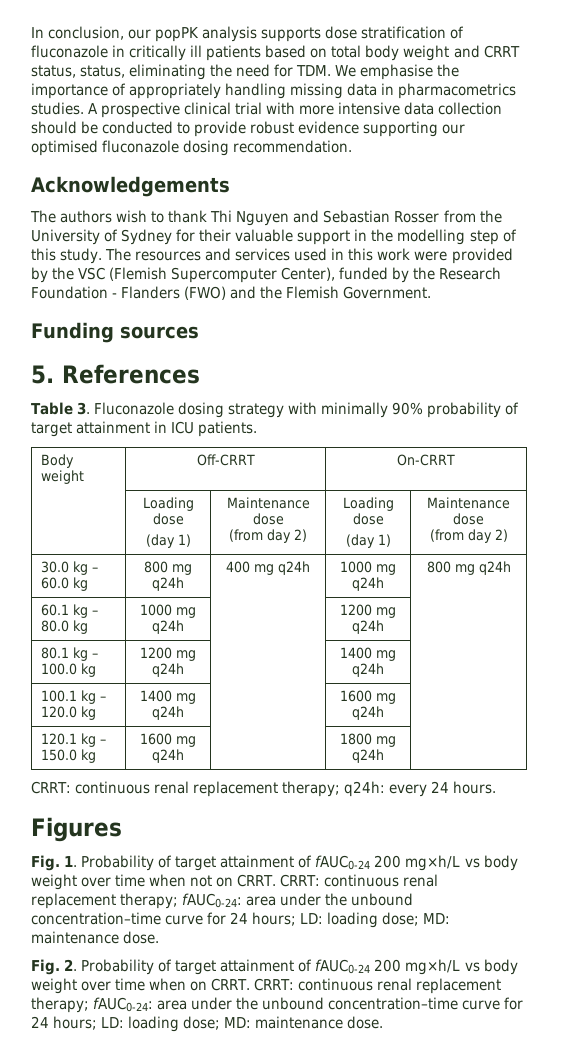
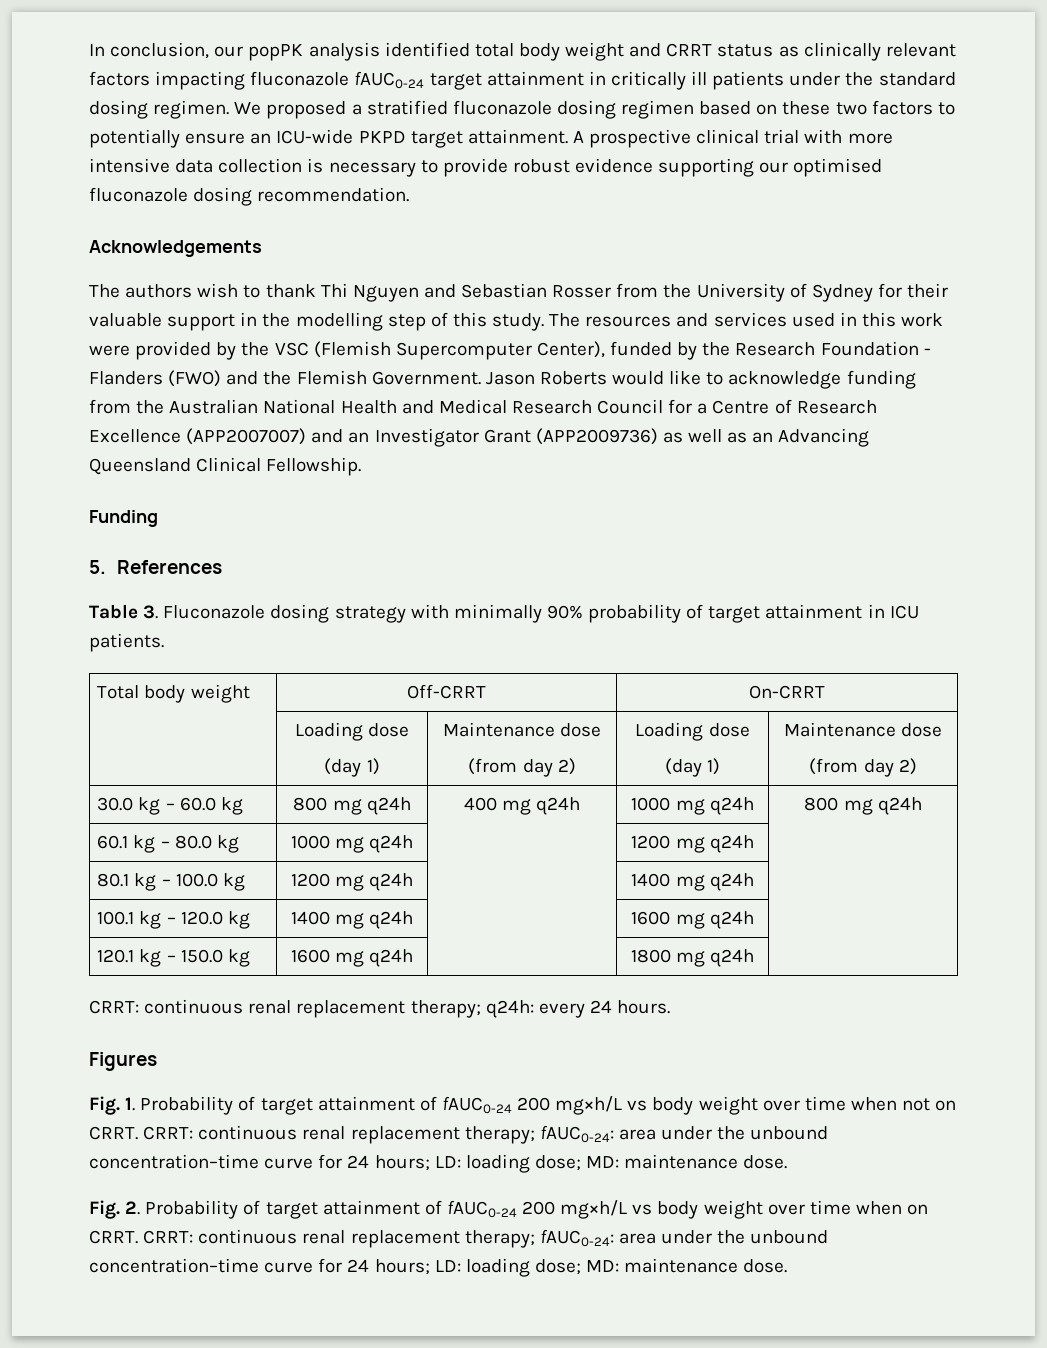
[261,26,465,42] [31,45,328,61] supports dose stratification of fluconazole in critically ill patients based on -> [384,42,470,57] identified
[31,64,460,80] [31,83,517,99] [31,102,84,115] status, status, eliminating the need for TDM. We emphasise the importance of appropriately handling missing data in pharmacometrics studies. -> [717,42,956,61] [89,71,956,90] [89,100,955,119] [89,129,568,148] status as clinically relevant factors impacting fluconazole fAUC0-24 target attainment in critically ill patients under the standard dosing regimen. We proposed a stratified fluconazole dosing regimen based on these two factors to potentially ensure an ICU-wide PKPD target attainment.
[31,121,174,134] should be conducted -> [307,158,416,177] is necessary
(432, 292) none -> [485,370,916,389] [89,399,877,414] [89,428,870,447] [89,457,362,476] Jason Roberts would like to acknowledge funding from the Australian National Health and Medical Research Council for a Centre of Research Excellence (APP2007007) and an Investigator Grant (APP2009736) as well as an Advancing Queensland Clinical Fellowship.
[119,326,199,339] sources -> (158, 518) none
[41,454,75,468] Body -> [97,685,186,703] Total body

